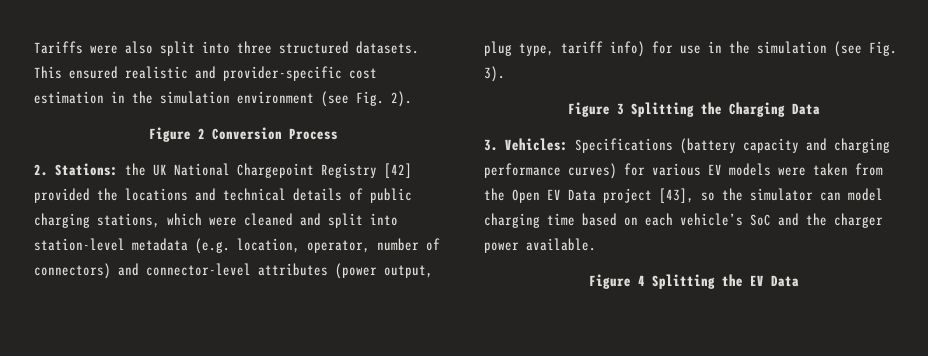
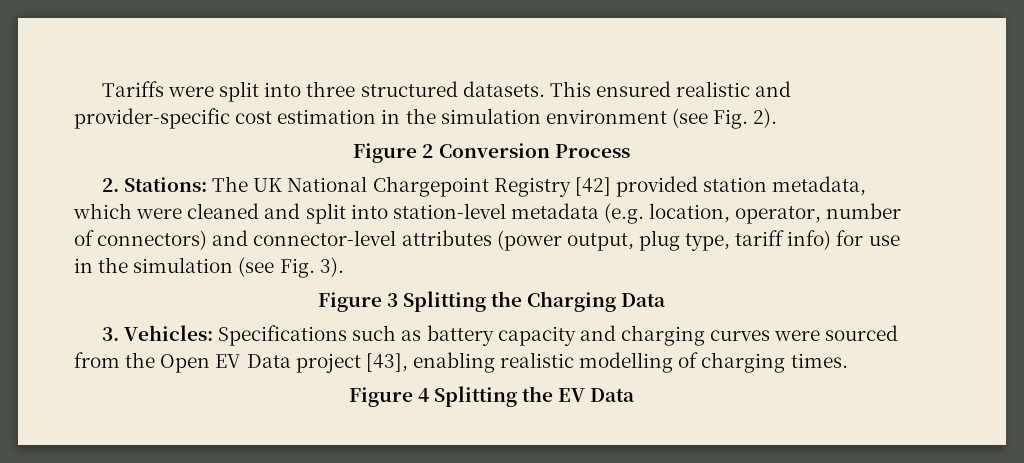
[125,41,153,54] also -> (214, 91) none
[125,163,146,176] the -> [212,176,249,192] The
[97,188,412,203] [34,213,160,228] the locations and technical details of public charging stations, -> [703,176,867,196] station metadata,
[680,138,890,154] [484,163,848,179] (battery capacity and charging performance curves) for various EV models were taken -> [352,325,899,346] such as battery capacity and charging curves were sourced
[701,188,883,201] [484,213,883,228] [484,238,596,253] so the simulator can model charging time based on each vehicle’s SoC and the charger power available. -> [412,352,848,373] enabling realistic modelling of charging times.

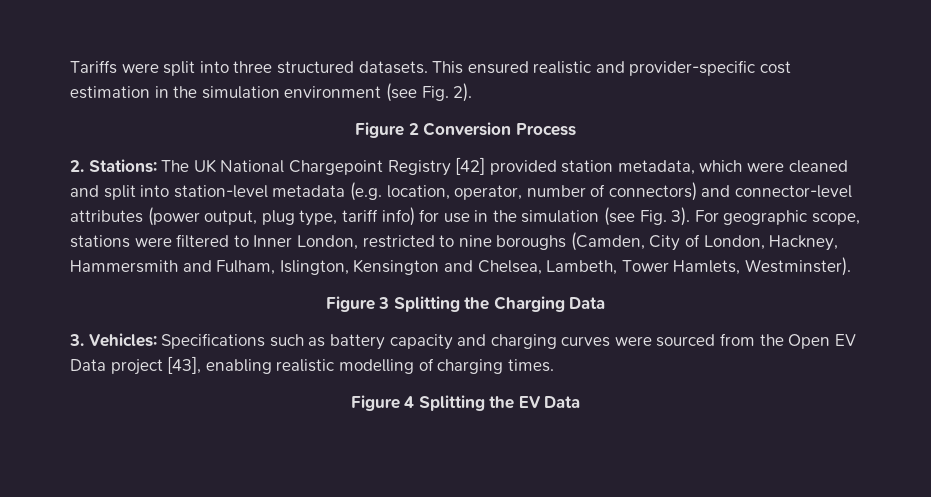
(344, 267) none -> [694,210,861,225] [70,232,839,251] [70,257,851,276] For geographic scope, stations were filtered to Inner London, restricted to nine boroughs (Camden, City of London, Hackney, Hammersmith and Fulham, Islington, Kensington and Chelsea, Lambeth, Tower Hamlets, Westminster).

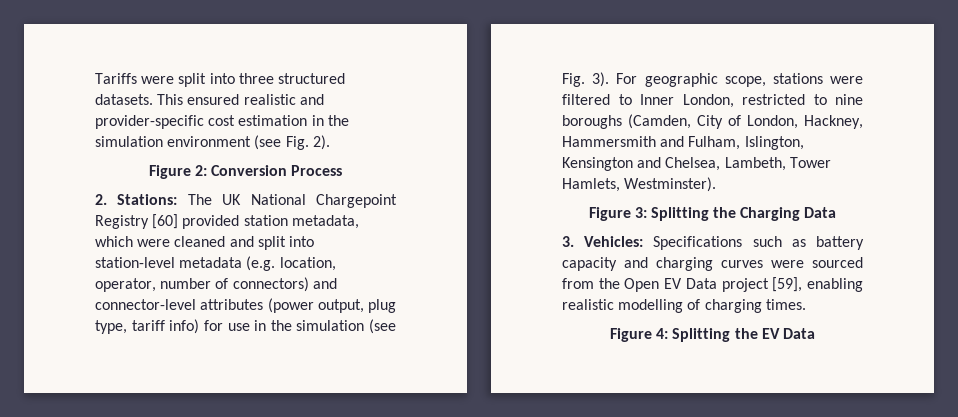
[408,123,419,135] 2 -> [194,165,207,176] 2:
[455,157,486,175] [42] -> [152,214,179,229] [60]
[378,297,390,309] 3 -> [634,207,647,218] 3:
[167,356,202,374] [43], -> [772,277,803,292] [59],
[404,396,415,408] 4 -> [656,328,669,339] 4:

